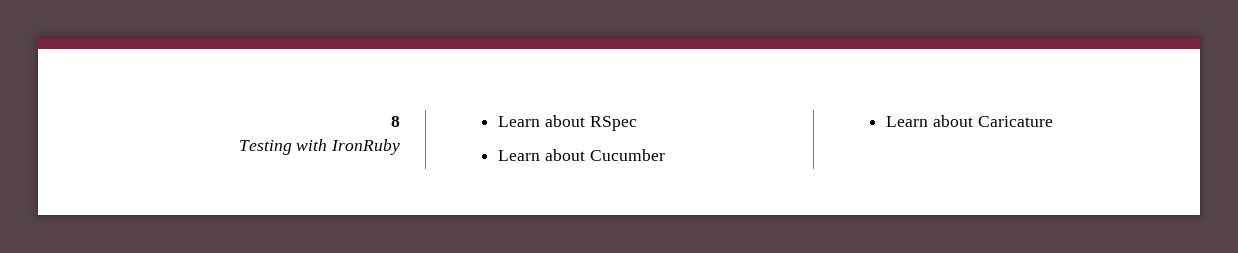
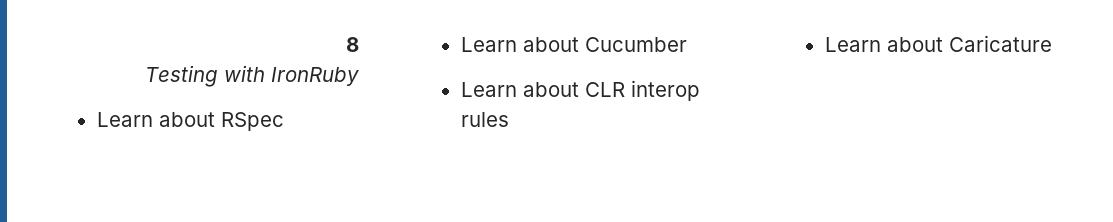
(665, 155) none -> [460,80,700,101] [460,112,509,127] // Learn about CLR interop rules

